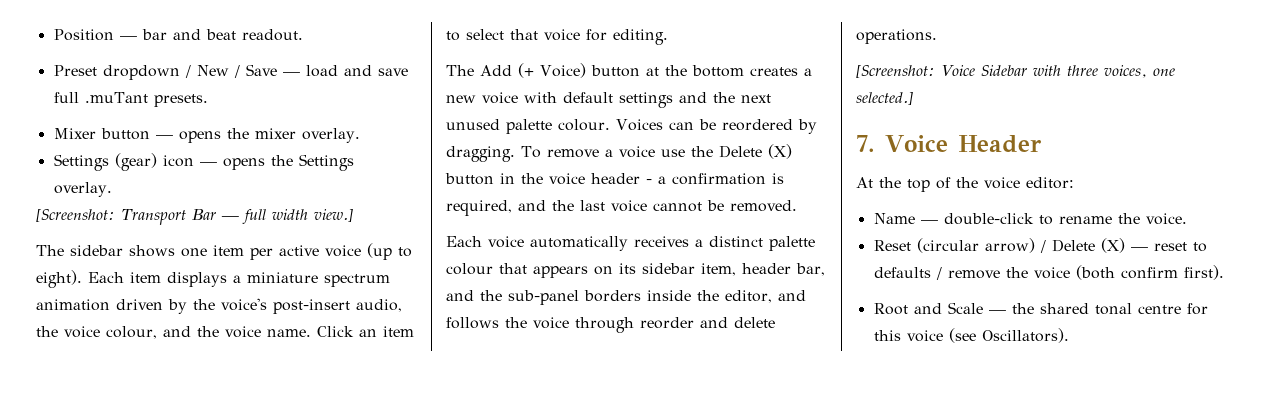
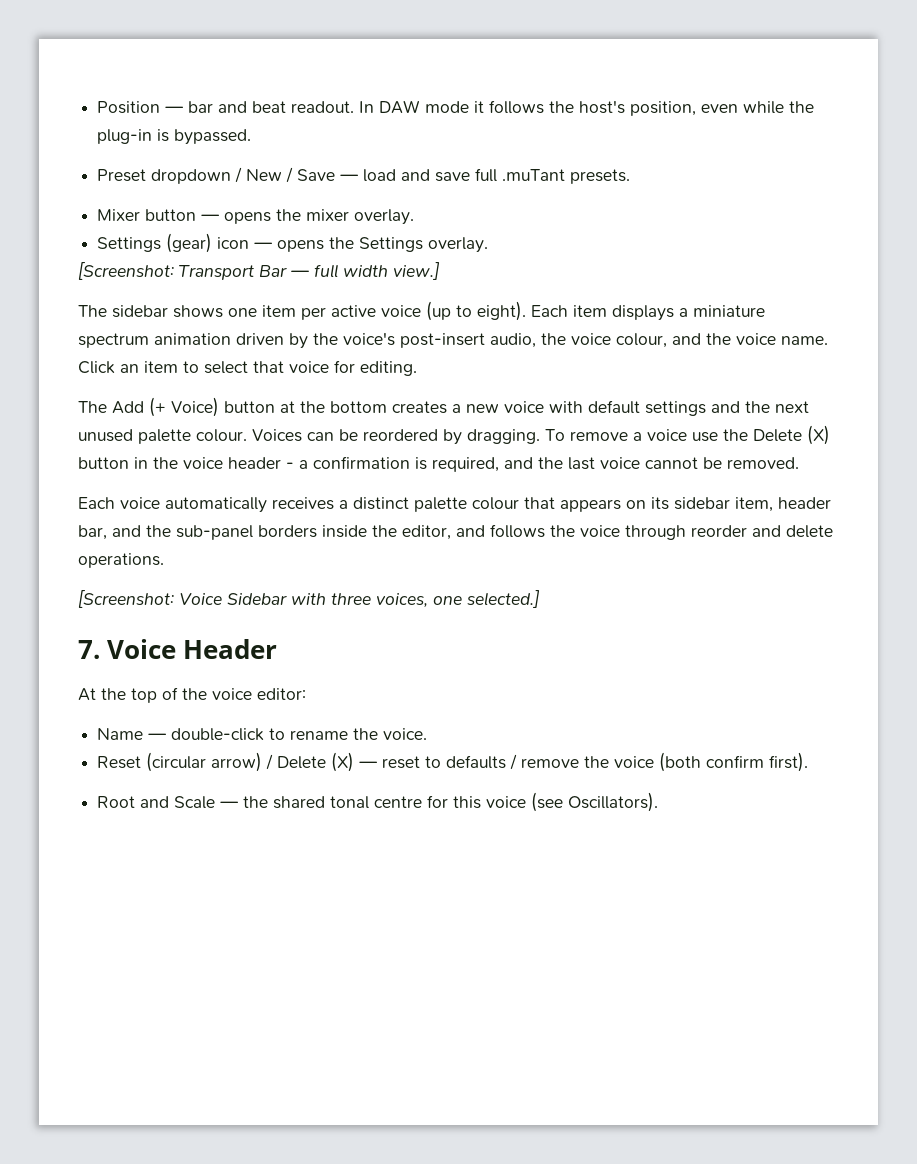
(303, 35) none -> [359,100,815,116] [97,129,252,145] In DAW mode it follows the host's position, even while the plug-in is bypassed.

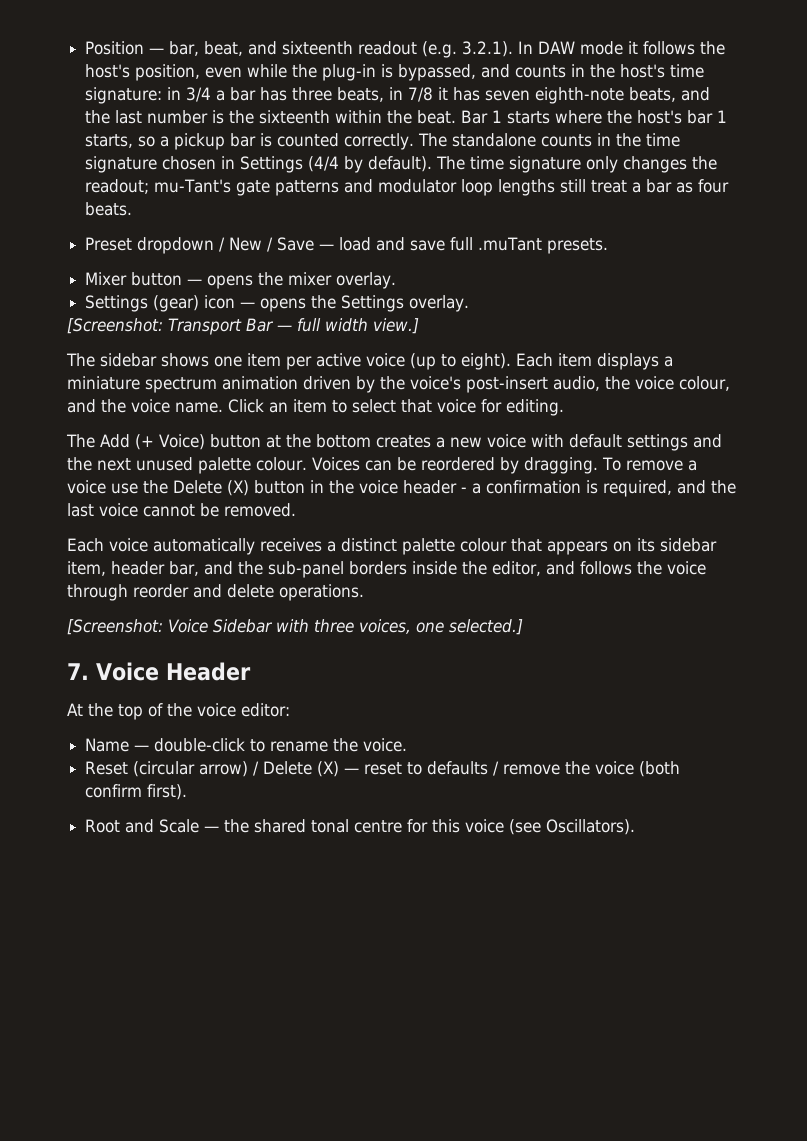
[188,101,355,113] bar and beat readout. -> [169,41,514,58] bar, beat, and sixteenth readout (e.g. 3.2.1).
[174,129,252,145] bypassed. -> [398,64,705,81] [85,87,711,104] [85,110,728,124] [85,133,681,150] [85,156,718,173] [85,179,730,196] [85,202,133,216] bypassed, and counts in the host's time signature: in 3/4 a bar has three beats, in 7/8 it has seven eighth-note beats, and the last number is the sixteenth within the beat. Bar 1 starts where the host's bar 1 starts, so a pickup bar is counted correctly. The standalone counts in the time signature chosen in Settings (4/4 by default). The time signature only changes the readout; mu-Tant's gate patterns and modulator loop lengths still treat a bar as four beats.

